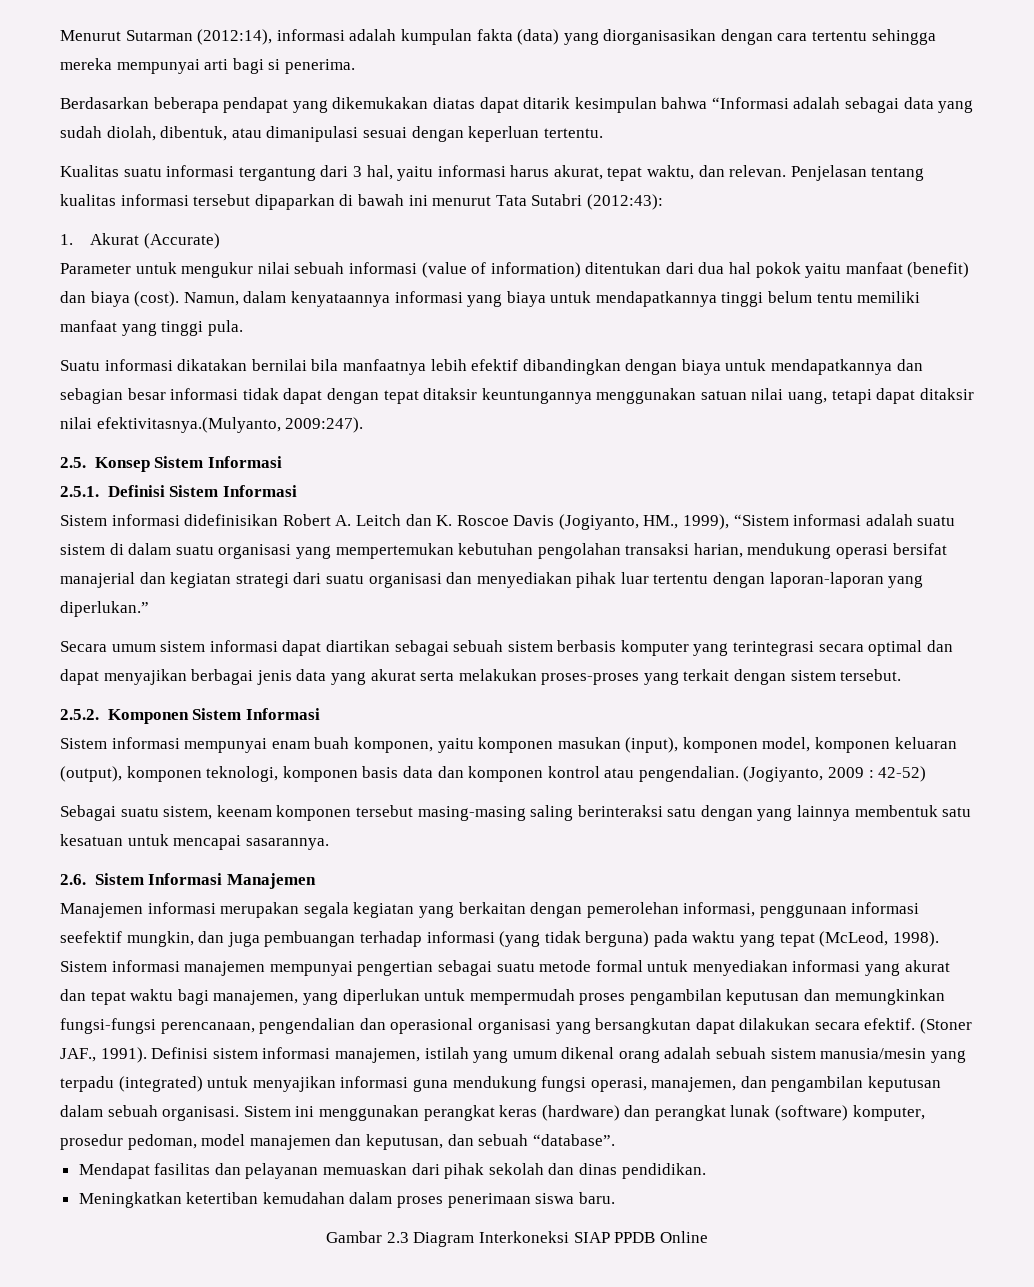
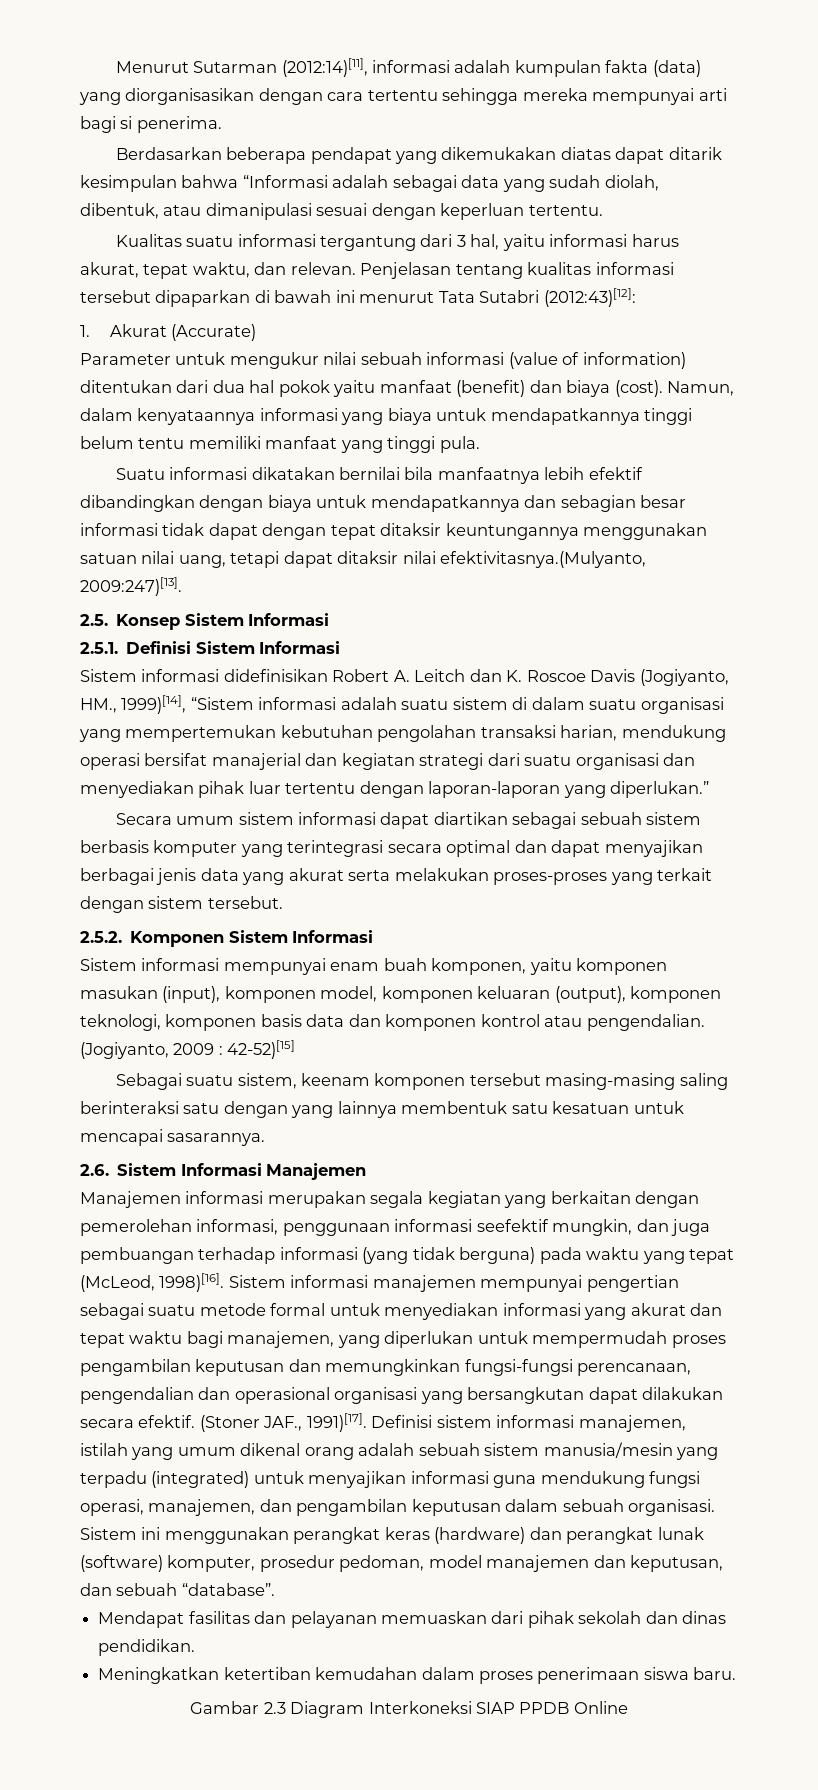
[197,29,273,45] (2012:14), -> [281,58,368,77] (2012:14)[11],
[586,194,663,210] (2012:43): -> [543,288,636,307] (2012:43)[12]:
[285,417,364,433] 2009:247). -> [80,577,182,596] 2009:247)[13].
[683,514,730,530] 1999), -> [121,695,187,714] 1999)[14],
[878,766,927,782] 42-52) -> [227,1040,296,1059] 42-52)[15]
[892,931,939,947] 1998). -> [159,1273,225,1292] 1998)[16].
[100,1047,147,1063] 1991). -> [306,1413,367,1432] 1991)[17].

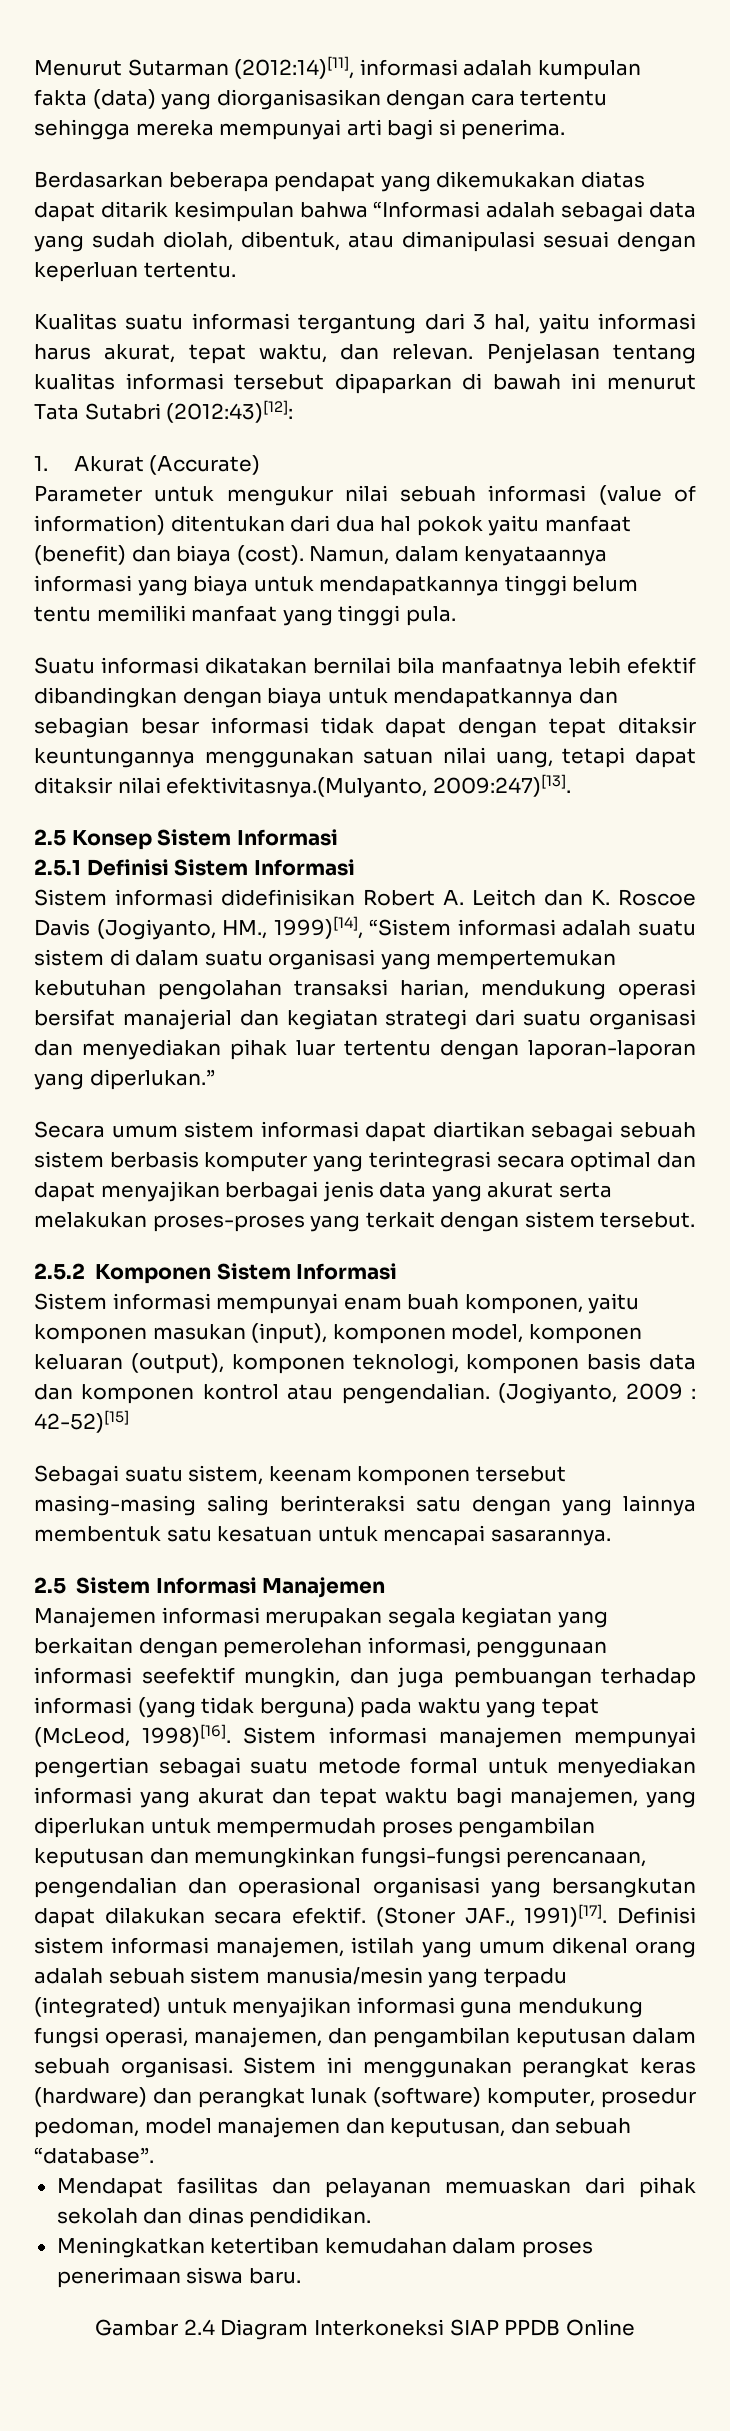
[80,614,108,626] 2.5. -> [34,829,66,846] 2.5
[80,642,118,654] 2.5.1. -> [34,859,81,876] 2.5.1
[80,931,122,943] 2.5.2. -> [34,1263,85,1280] 2.5.2
[80,1164,109,1176] 2.6. -> [34,1577,66,1594] 2.5
[263,1702,286,1714] 2.3 -> [183,2319,215,2335] 2.4

